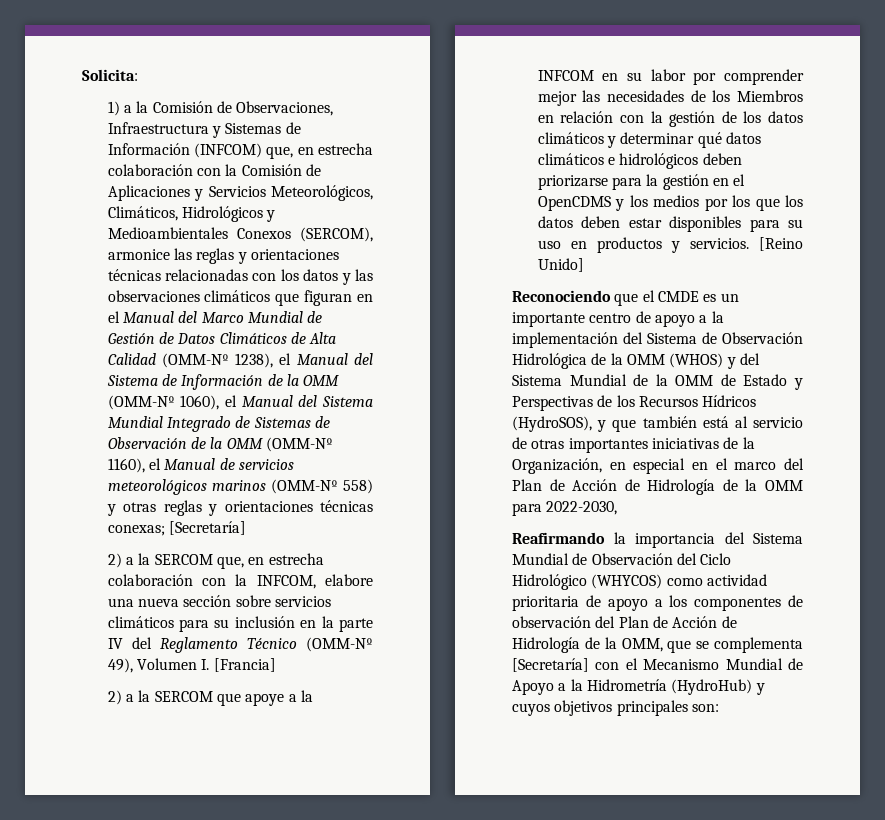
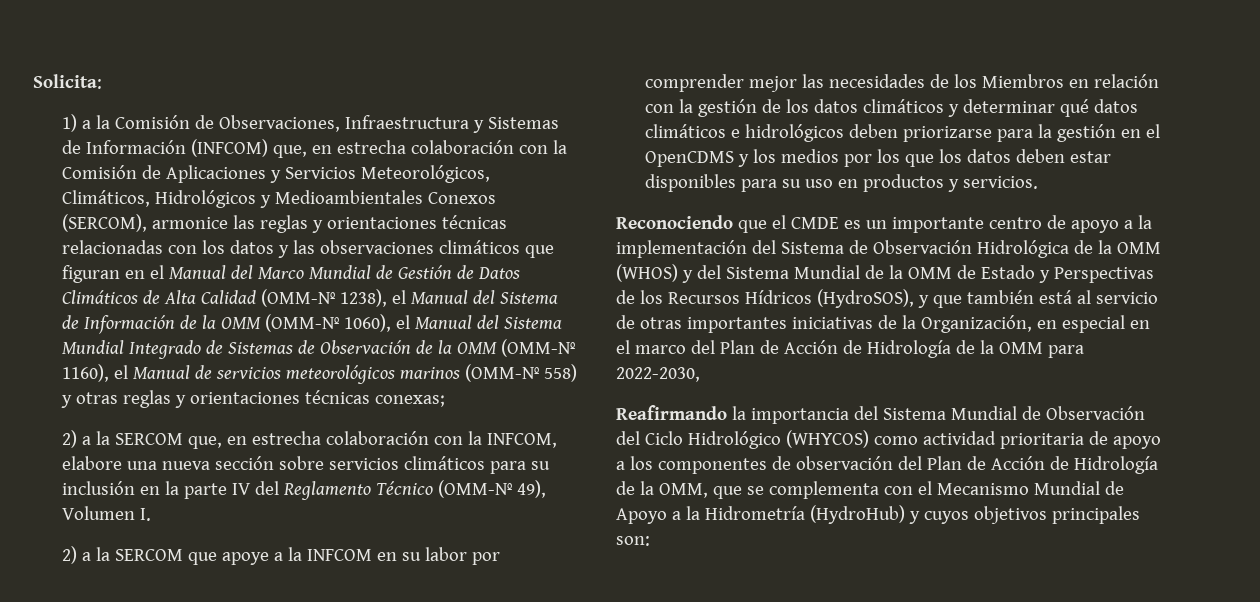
[168,521,246,535] [Secretaría] -> (446, 401) none
[213,658,276,672] [Francia] -> (152, 514) none
[759,237,803,251] [537,258,584,272] [Reino Unido] -> (1039, 182) none
[512,658,589,672] [Secretaría] -> (879, 490) none

